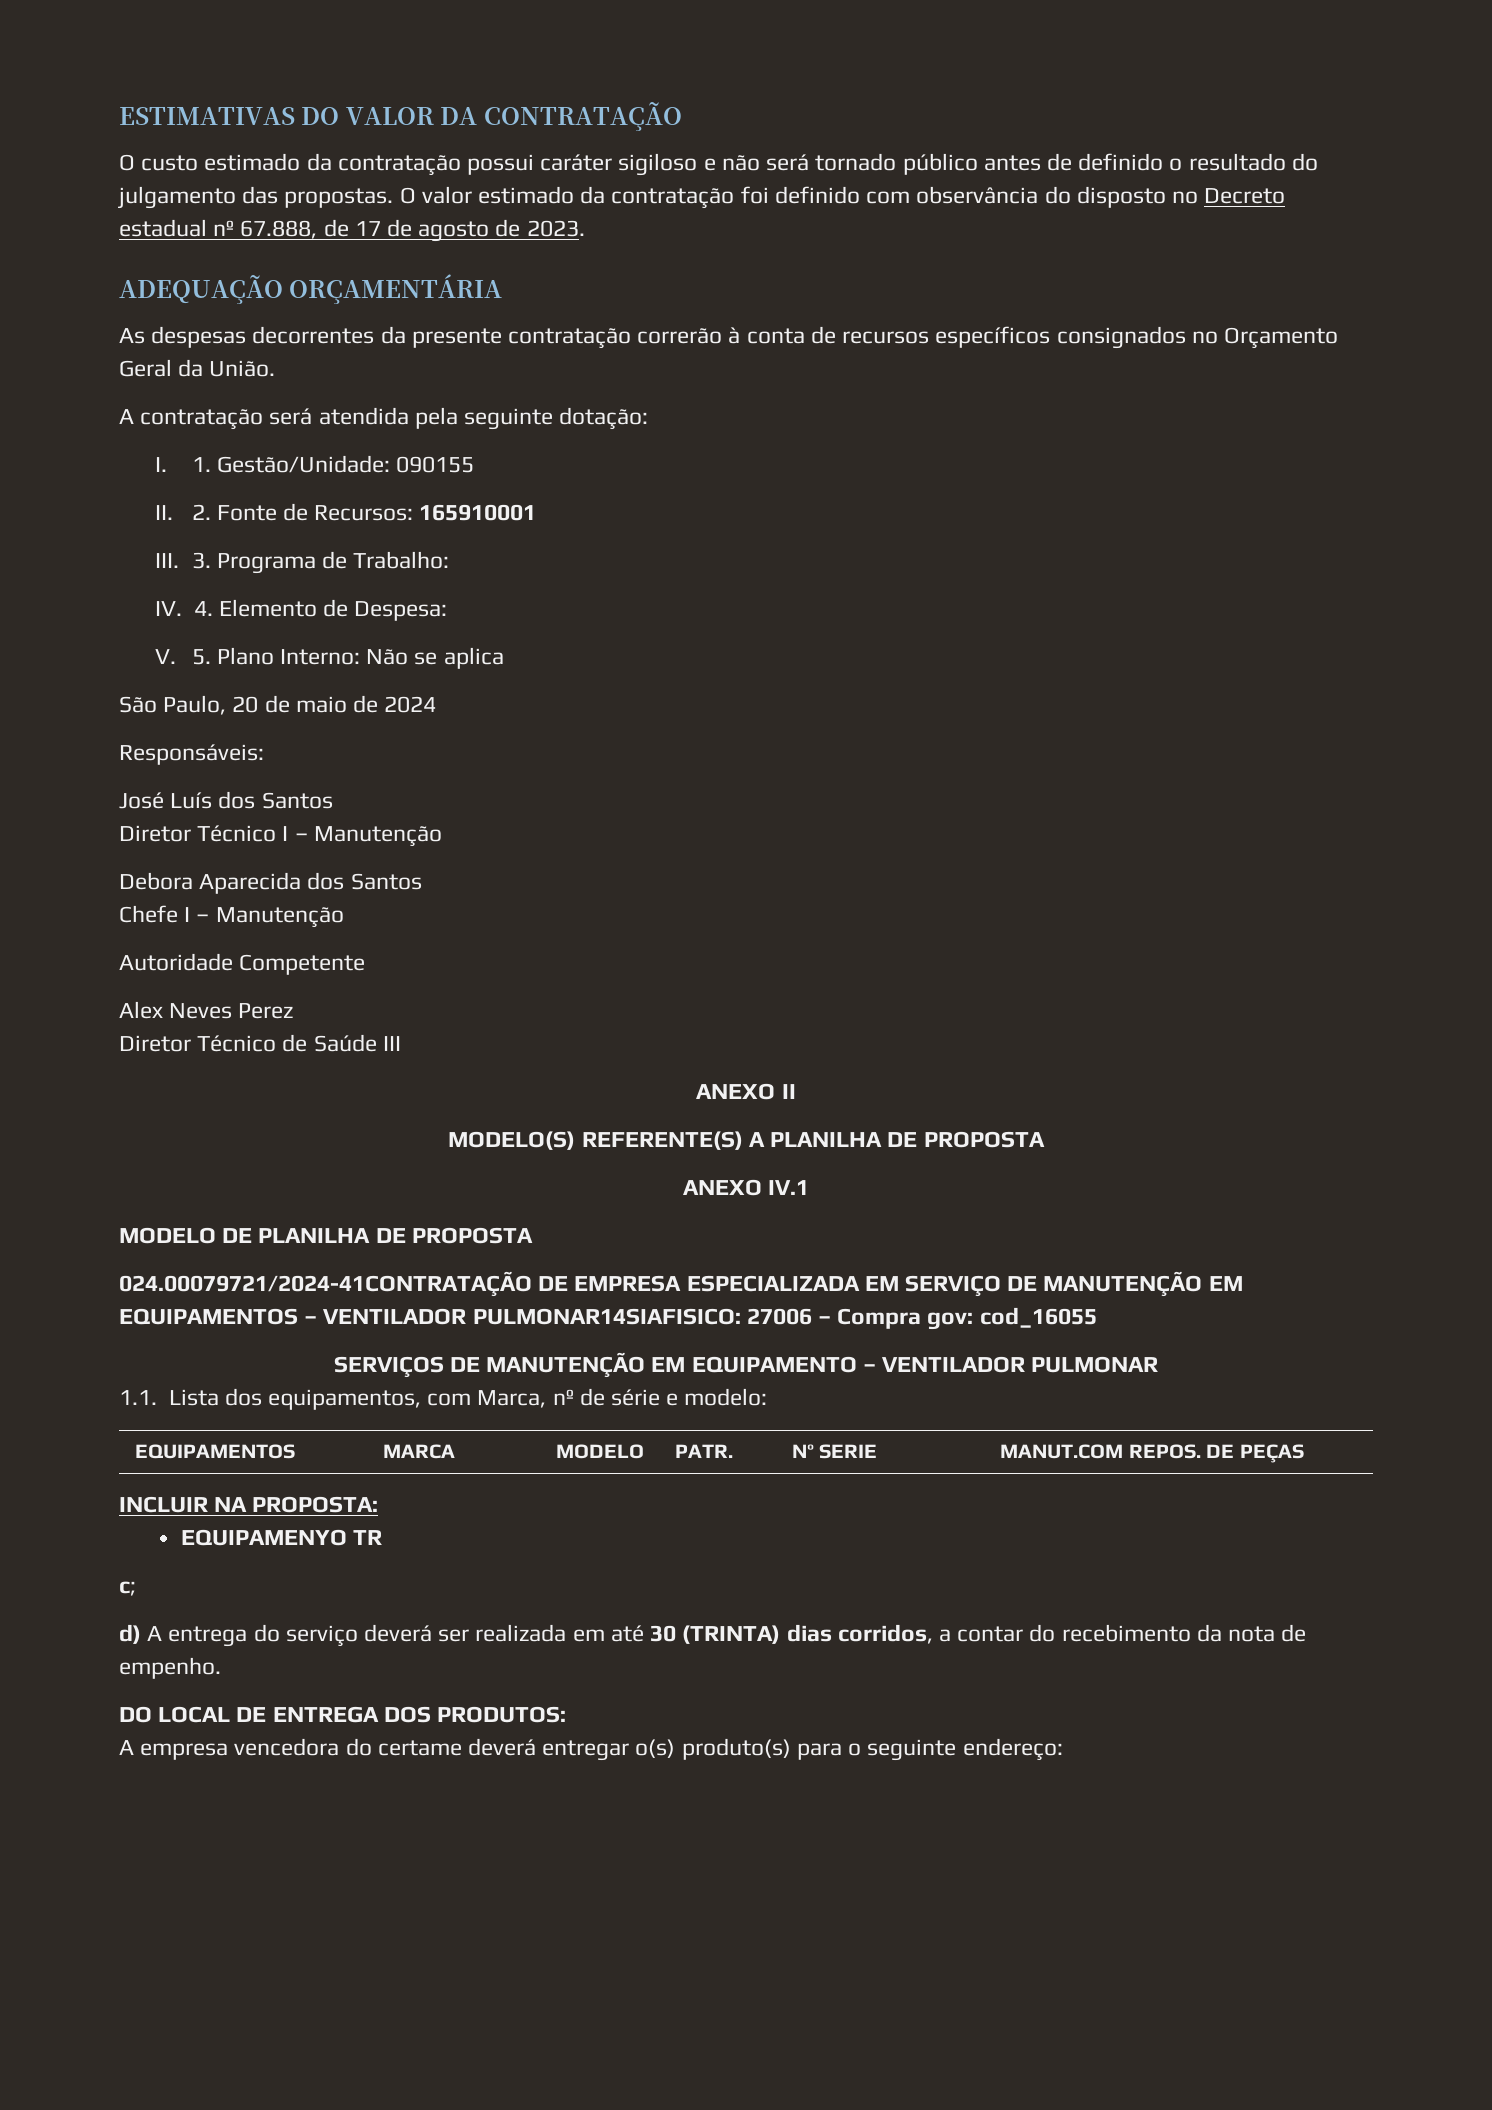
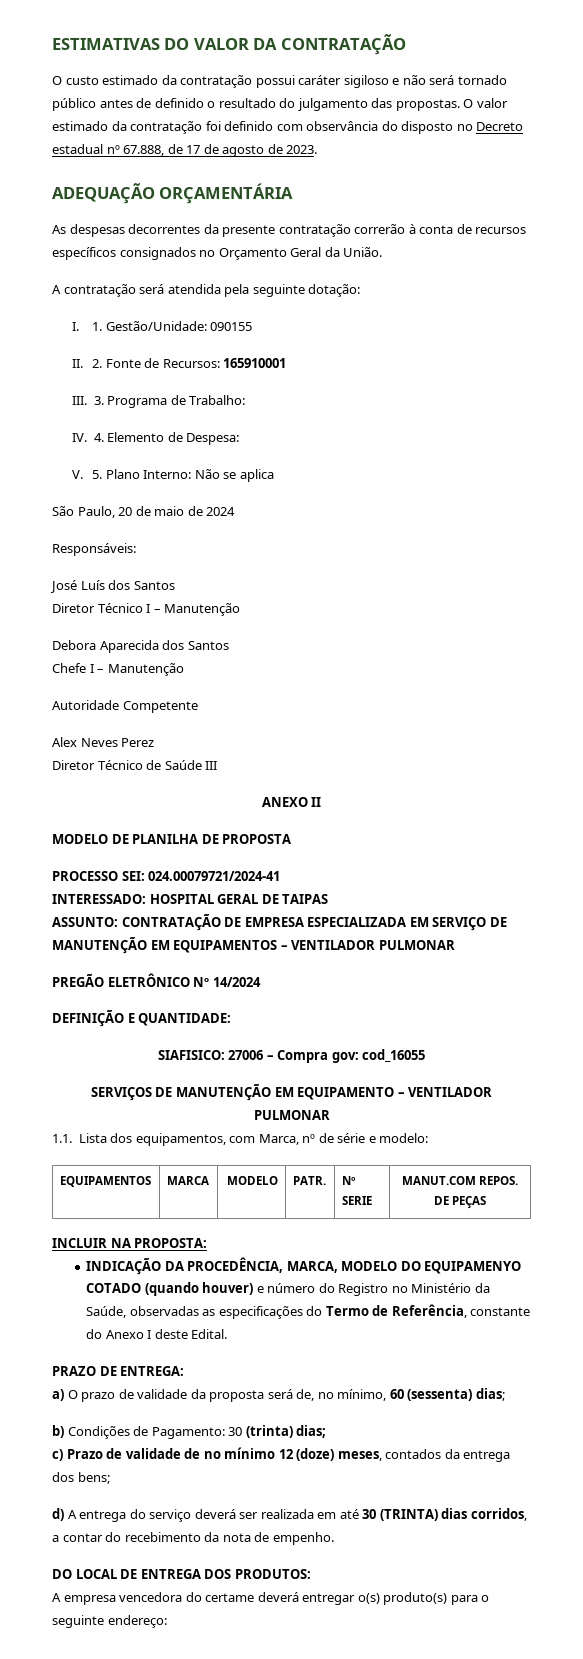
[448,1131,1045,1150] [682,1179,810,1196] // MODELO(S) REFERENTE(S) A PLANILHA DE PROPOSTA // ANEXO IV.1 -> (322, 802) none
[119,1271,532,1297] 024.00079721/2024-41CONTRATAÇÃO -> [52,871,281,881] [52,894,329,904] [52,914,221,931] PROCESSO SEI: 024.00079721/2024-41 // INTERESSADO: HOSPITAL GERAL DE TAIPAS // ASSUNTO: CONTRATAÇÃO
[472,1308,741,1325] PULMONAR14SIAFISICO: -> [378,940,455,950] [52,973,261,987] [52,1010,232,1027] [157,1050,225,1060] PULMONAR // PREGÃO ELETRÔNICO Nº 14/2024 // DEFINIÇÃO E QUANTIDADE: // SIAFISICO:
[180,1529,382,1546] [119,1581,136,1596] EQUIPAMENYO TR // c; -> [86,1257,522,1275] [86,1282,490,1296] [86,1304,531,1319] [86,1329,228,1339] [52,1366,185,1376] [52,1388,505,1402] [52,1425,327,1439] [52,1447,511,1462] [52,1472,110,1484] INDICAÇÃO DA PROCEDÊNCIA, MARCA, MODELO DO EQUIPAMENYO COTADO (quando houver) e número do Registro no Ministério da Saúde, observadas as especificações do Termo de Referência, constante do Anexo I deste Edital. // PRAZO DE ENTREGA: // a) O prazo de validade da proposta será de, no mínimo, 60 (sessenta) dias; // b) Condições de Pagamento: 30 (trinta) dias; // c) Prazo de validade de no mínimo 12 (doze) meses, contados da entrega dos bens;

